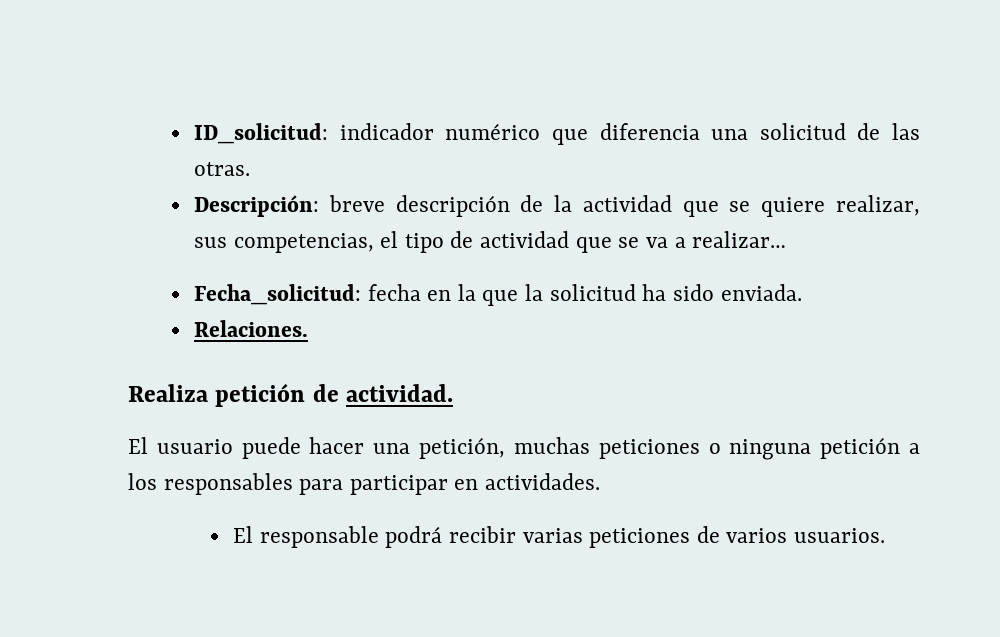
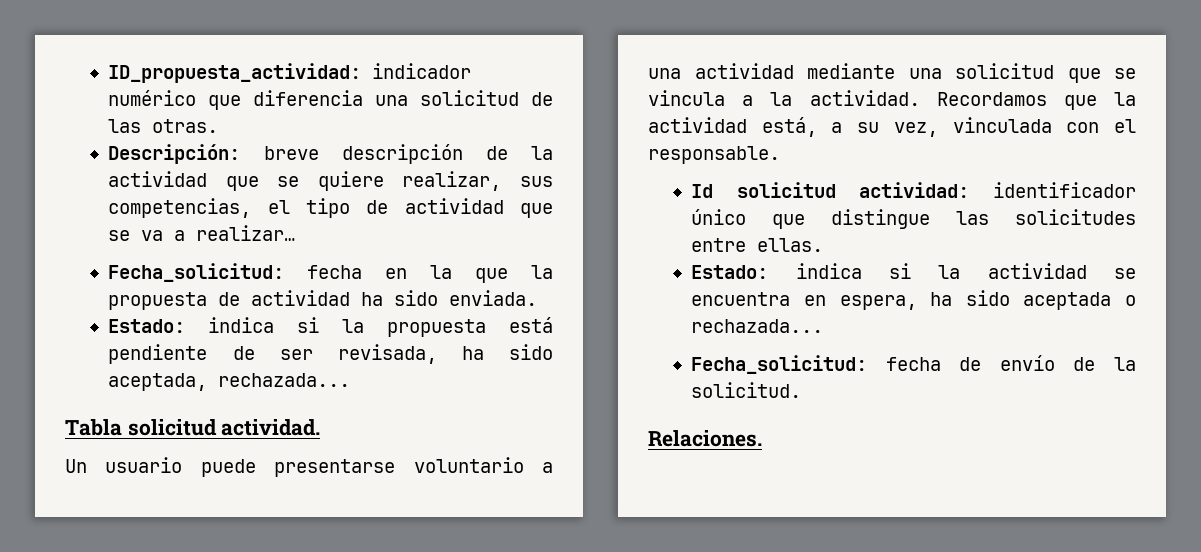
[193,123,328,144] ID_solicitud: -> [108,63,362,83] ID_propuesta_actividad:
[549,284,636,301] solicitud -> [108,290,351,310] propuesta de actividad
[193,320,308,337] [128,383,339,407] Relaciones. // Realiza petición de -> [108,317,553,337] [108,344,553,364] [108,373,351,391] [65,419,217,436] Estado: indica si la propuesta está pendiente de ser revisada, ha sido aceptada, rechazada... // Tabla solicitud
[128,437,148,454] El -> [65,459,87,473] Un
[309,437,921,460] [128,473,601,495] [233,526,885,548] hacer una petición, muchas peticiones o ninguna petición a los responsables para participar en actividades. // El responsable podrá recibir varias peticiones de varios usuarios. -> [274,457,553,477] [648,63,1136,83] [648,90,1136,110] [648,117,1136,137] [648,146,780,164] [691,182,1136,198] [691,209,1136,229] [691,238,824,252] [691,263,1136,279] [691,290,1136,310] [691,319,824,333] [691,355,1136,374] [691,382,802,398] [648,430,762,447] presentarse voluntario a una actividad mediante una solicitud que se vincula a la actividad. Recordamos que la actividad está, a su vez, vinculada con el responsable. // Id solicitud actividad: identificador único que distingue las solicitudes entre ellas. // Estado: indica si la actividad se encuentra en espera, ha sido aceptada o rechazada... // Fecha_solicitud: fecha de envío de la solicitud. // Relaciones.

